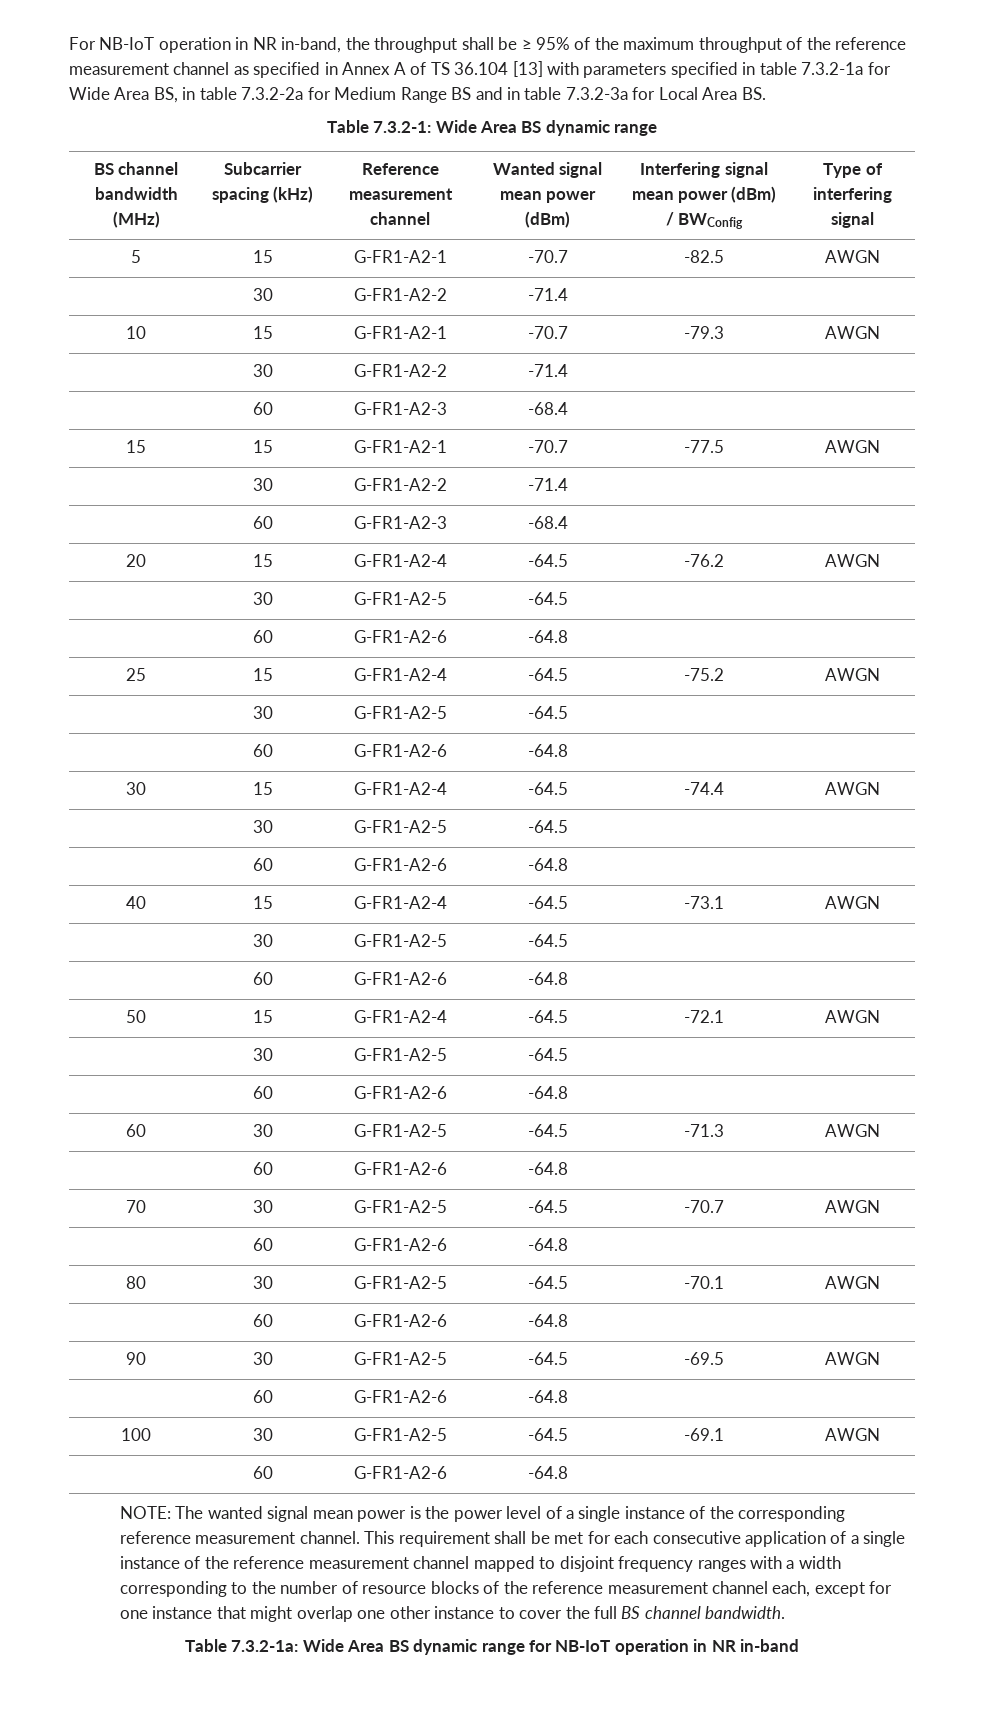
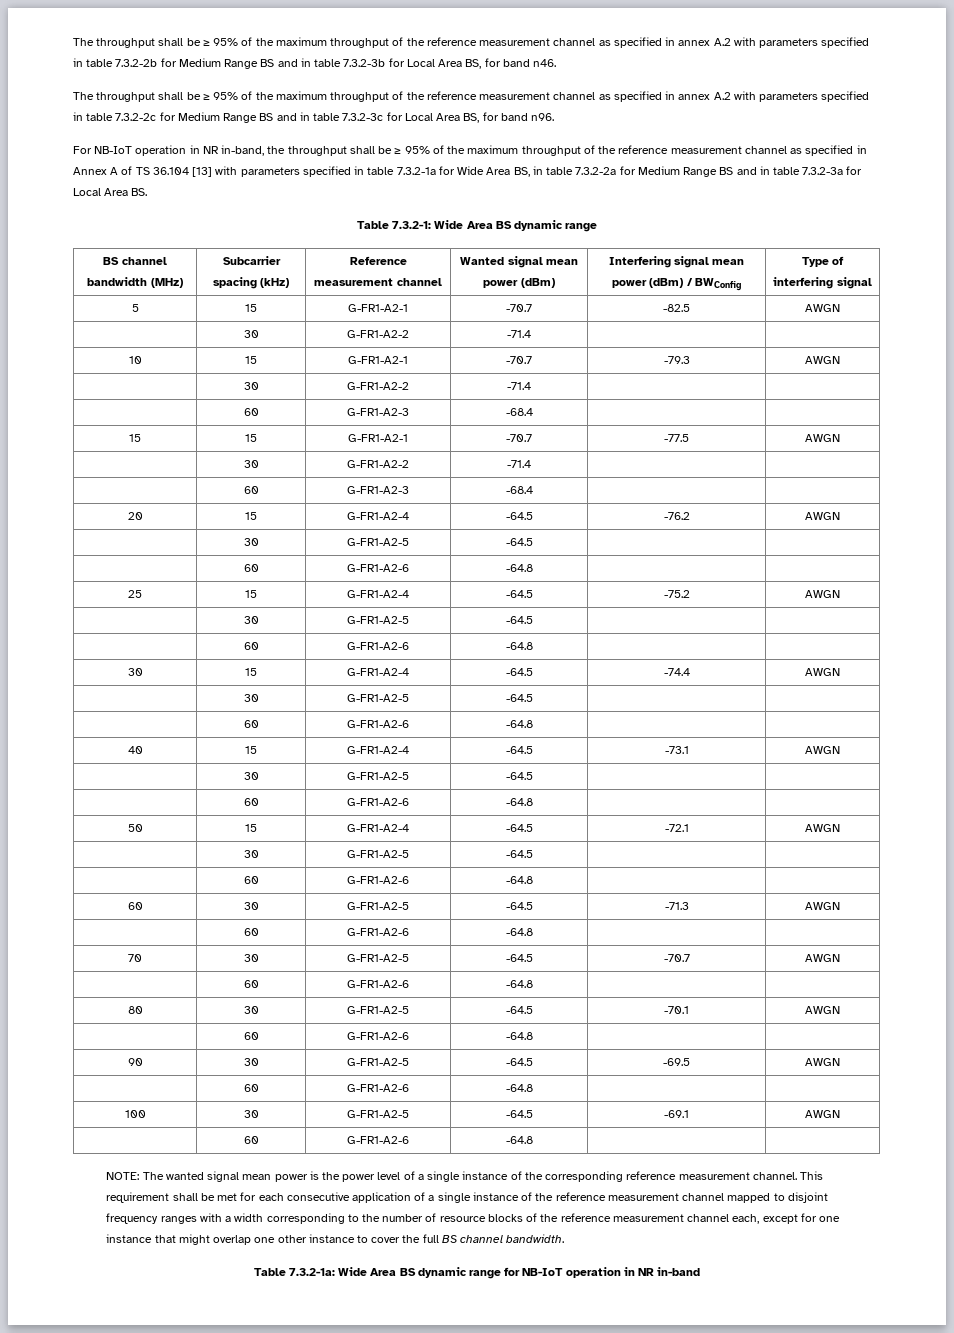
(69, 43) none -> [73,37,870,48] [73,58,557,69] [73,91,870,102] [73,112,555,123] The throughput shall be ≥ 95% of the maximum throughput of the reference measurement channel as specified in annex A.2 with parameters specified in table 7.3.2-2b for Medium Range BS and in table 7.3.2-3b for Local Area BS, for band n46. // The throughput shall be ≥ 95% of the maximum throughput of the reference measurement channel as specified in annex A.2 with parameters specified in table 7.3.2-2c for Medium Range BS and in table 7.3.2-3c for Local Area BS, for band n96. //

